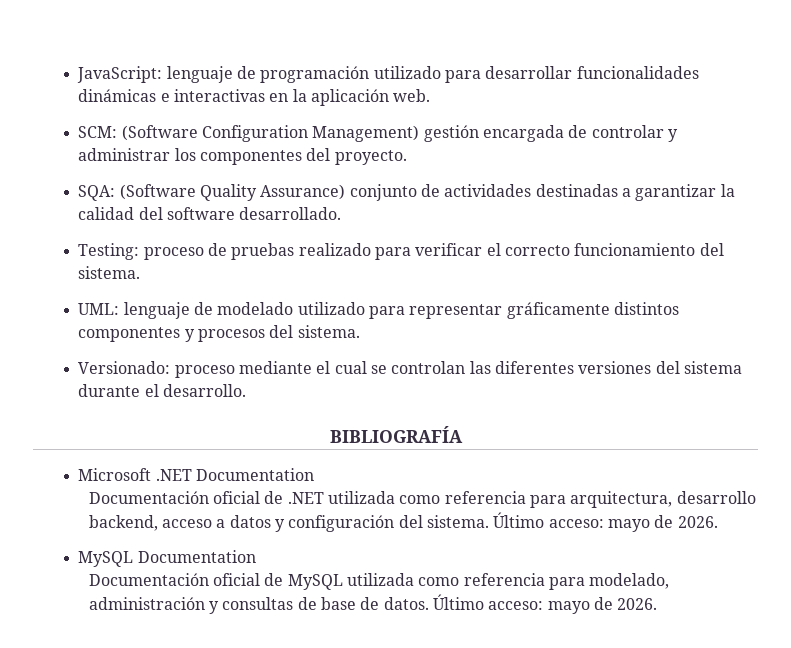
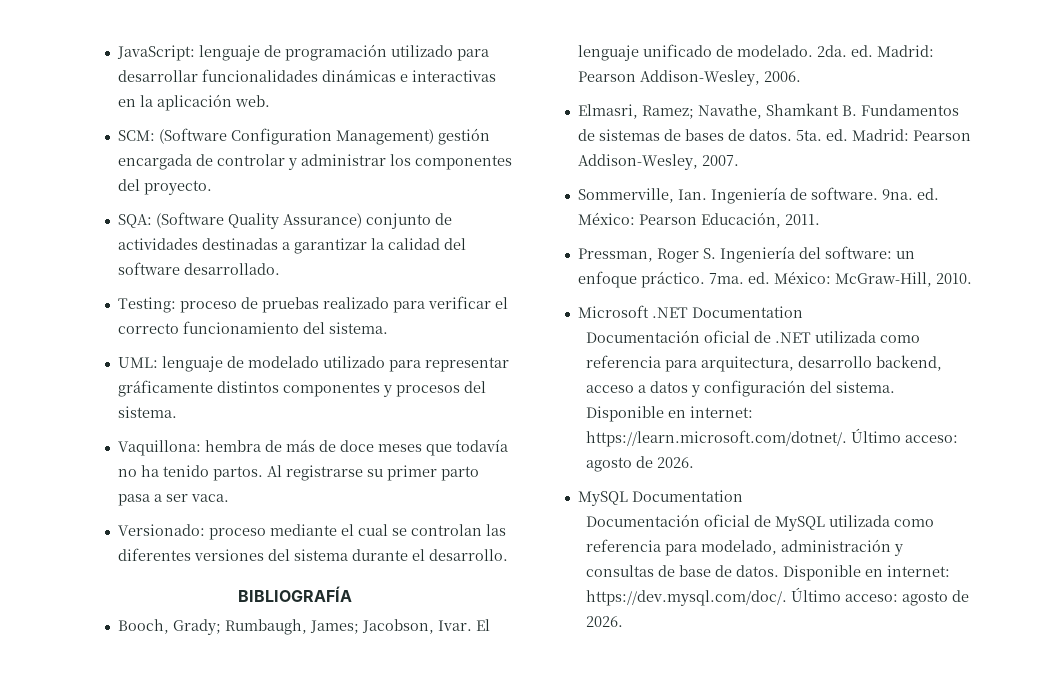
(360, 331) none -> [117,439,508,456] [117,465,479,481] [117,494,229,506] // Vaquillona: hembra de más de doce meses que todavía no ha tenido partos. Al registrarse su primer parto pasa a ser vaca.
(463, 434) none -> [117,619,490,635] [577,44,934,61] [577,70,801,86] [577,103,959,119] [577,129,971,141] [577,154,739,170] [577,187,939,204] [577,212,820,228] [577,246,915,263] [577,271,972,288] // Booch, Grady; Rumbaugh, James; Jacobson, Ivar. El lenguaje unificado de modelado. 2da. ed. Madrid: Pearson Addison-Wesley, 2006. // Elmasri, Ramez; Navathe, Shamkant B. Fundamentos de sistemas de bases de datos. 5ta. ed. Madrid: Pearson Addison-Wesley, 2007. // Sommerville, Ian. Ingeniería de software. 9na. ed. México: Pearson Educación, 2011. // Pressman, Roger S. Ingeniería del software: un enfoque práctico. 7ma. ed. México: McGraw-Hill, 2010.
[493,512,650,532] Último acceso: mayo -> [586,406,754,422] [586,428,959,447] [586,457,633,472] Disponible en internet: https://learn.microsoft.com/dotnet/. Último acceso: agosto
[433,594,590,614] Último acceso: mayo -> [783,565,951,581] [586,587,949,606] Disponible en internet: https://dev.mysql.com/doc/. Último acceso: agosto

